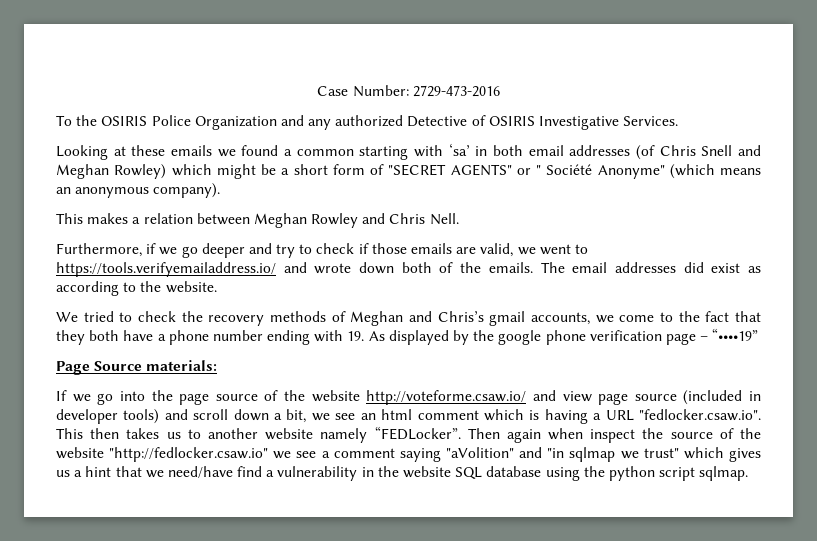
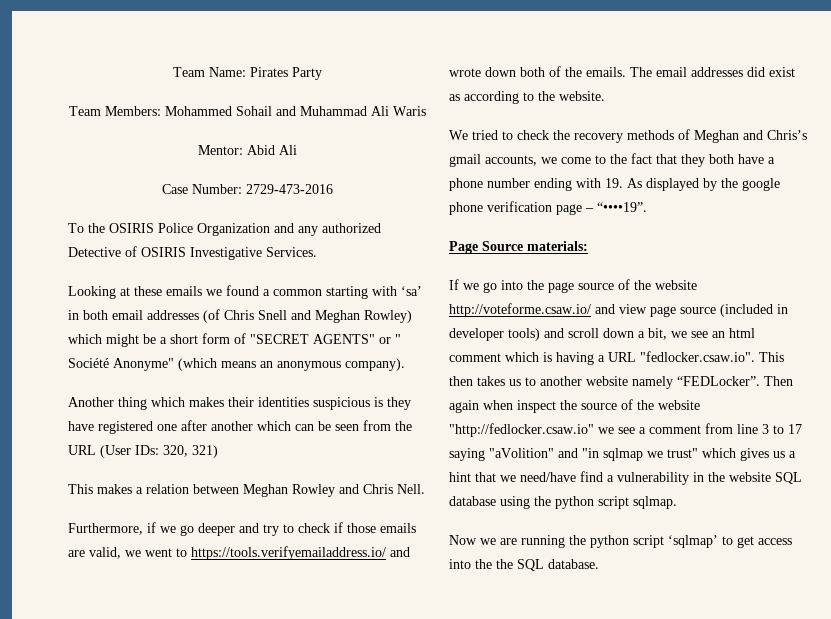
(317, 91) none -> [172,67,322,80] [68,106,426,116] [197,145,297,155] Team Name: Pirates Party // Team Members: Mohammed Sohail and Muhammad Ali Waris // Mentor: Abid Ali //
(221, 190) none -> [68,397,411,410] [68,420,412,434] [68,445,218,458] // Another thing which makes their identities suspicious is they have registered one after another which can be seen from the URL (User IDs: 320, 321)
[712,328,759,341] “••••19” -> [597,202,647,212] “••••19”.
(395, 453) none -> [705,423,802,434] from line 3 to 17
(749, 473) none -> [449,535,792,548] [449,559,599,571] // Now we are running the python script ‘sqlmap’ to get access into the the SQL database.

